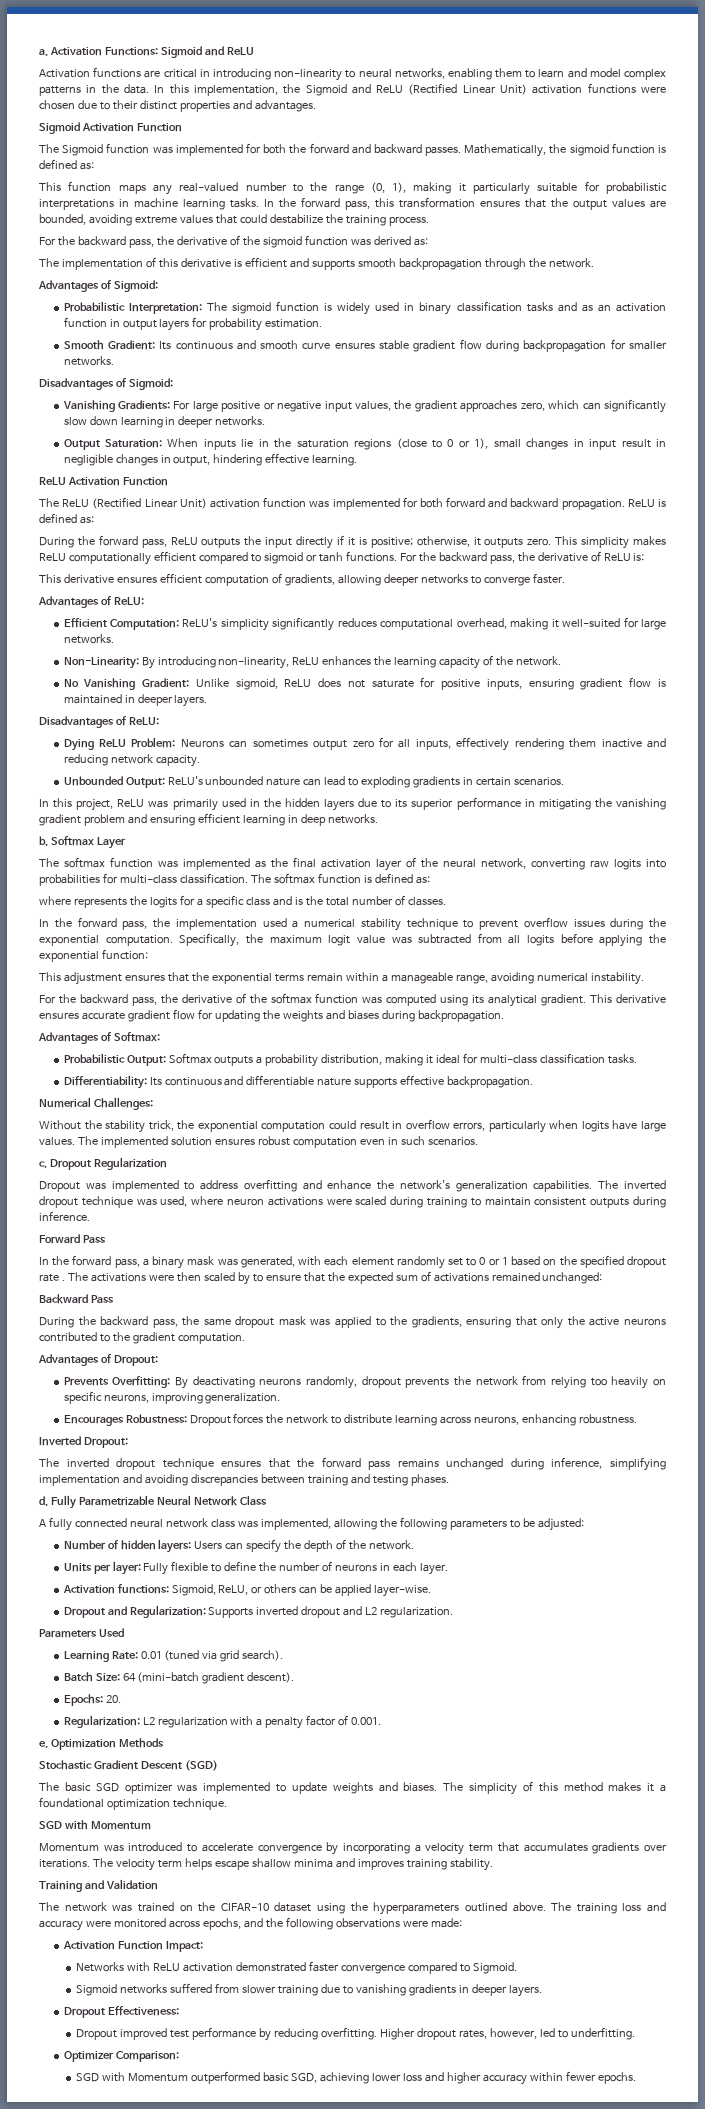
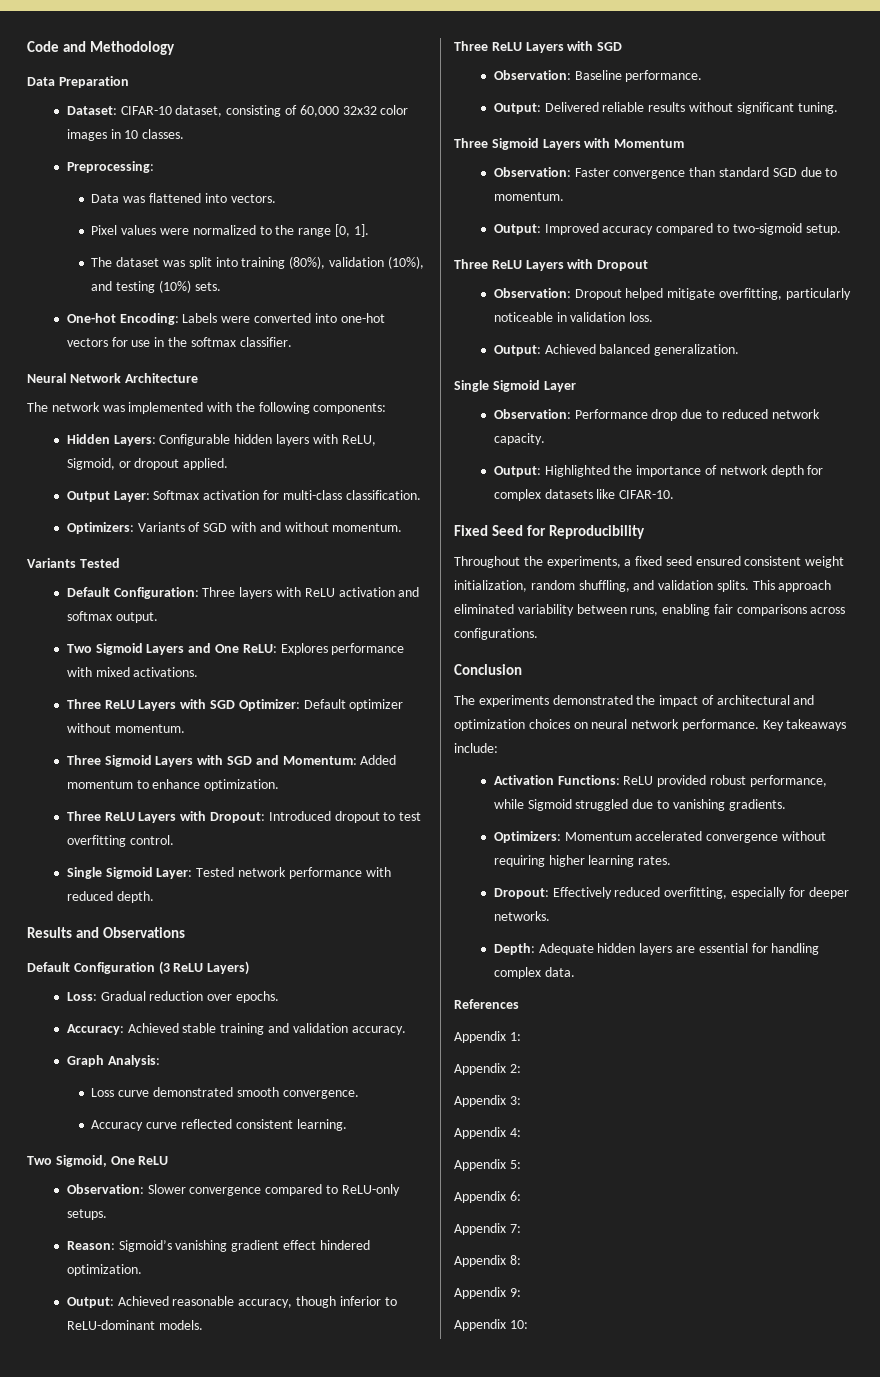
[39,46,254,58] [39,67,666,81] [39,83,666,96] [39,100,316,112] [39,122,182,134] [39,143,666,157] [39,159,94,170] [39,181,667,195] [39,197,666,210] [39,214,429,226] [39,235,428,248] [39,257,594,270] [38,280,158,292] [63,301,666,315] [63,317,323,331] [63,339,668,352] [63,356,114,366] [39,378,173,390] [62,399,666,413] [63,416,266,428] [63,438,666,450] [63,453,358,466] [39,477,168,486] [39,497,666,510] [39,513,94,524] [39,535,667,549] [39,551,645,565] [39,573,565,586] [38,596,144,608] [63,617,666,631] [63,634,114,644] [63,655,562,669] [63,677,666,690] [63,694,208,707] [39,716,159,728] [63,737,666,751] [63,754,200,767] [63,776,565,788] [39,797,667,811] [39,813,378,826] [39,836,126,849] [39,857,666,871] [39,873,430,886] [39,895,446,908] [39,917,666,931] [39,933,666,947] [39,949,148,962] [39,972,644,985] [39,993,666,1007] [39,1009,504,1022] [38,1032,160,1044] [63,1053,638,1067] [63,1075,534,1089] [39,1097,153,1110] [39,1119,666,1133] [39,1136,478,1148] [39,1157,167,1170] [39,1179,666,1192] [39,1196,666,1208] [39,1211,90,1221] [39,1234,106,1244] [39,1255,667,1269] [39,1271,603,1285] [39,1294,114,1304] [39,1316,666,1329] [39,1332,245,1344] [38,1354,158,1366] [63,1375,666,1389] [63,1391,281,1404] [63,1413,638,1426] [39,1436,128,1448] [39,1457,666,1471] [39,1474,449,1486] [39,1495,267,1509] [39,1517,584,1531] [63,1539,415,1553] [63,1561,449,1575] [62,1584,432,1597] [63,1605,454,1618] [39,1628,124,1638] [63,1650,284,1662] [63,1672,295,1684] [63,1694,121,1706] [63,1715,382,1729] [39,1738,164,1750] [39,1760,218,1771] [39,1781,666,1795] [39,1797,227,1810] [39,1820,151,1830] [39,1842,667,1855] [39,1858,493,1871] [39,1879,158,1892] [39,1902,666,1915] [39,1917,462,1931] [62,1941,203,1952] [76,1961,517,1974] [76,1983,542,1997] [63,2006,179,2018] [76,2027,635,2041] [63,2051,179,2062] [76,2071,636,2085] a. Activation Functions: Sigmoid and ReLU // Activation functions are critical in introducing non-linearity to neural networks, enabling them to learn and model complex patterns in the data. In this implementation, the Sigmoid and ReLU (Rectified Linear Unit) activation functions were chosen due to their distinct properties and advantages. // Sigmoid Activation Function // The Sigmoid function was implemented for both the forward and backward passes. Mathematically, the sigmoid function is defined as: // This function maps any real-valued number to the range (0, 1), making it particularly suitable for probabilistic interpretations in machine learning tasks. In the forward pass, this transformation ensures that the output values are bounded, avoiding extreme values that could destabilize the training process. // For the backward pass, the derivative of the sigmoid function was derived as: // The implementation of this derivative is efficient and supports smooth backpropagation through the network. // Advantages of Sigmoid: // Probabilistic Interpretation: The sigmoid function is widely used in binary classification tasks and as an activation function in output layers for probability estimation. // Smooth Gradient: Its continuous and smooth curve ensures stable gradient flow during backpropagation for smaller networks. // Disadvantages of Sigmoid: // Vanishing Gradients: For large positive or negative input values, the gradient approaches zero, which can significantly slow down learning in deeper networks. // Output Saturation: When inputs lie in the saturation regions (close to 0 or 1), small changes in input result in negligible changes in output, hindering effective learning. // ReLU Activation Function // The ReLU (Rectified Linear Unit) activation function was implemented for both forward and backward propagation. ReLU is defined as: // During the forward pass, ReLU outputs the input directly if it is positive; otherwise, it outputs zero. This simplicity makes ReLU computationally efficient compared to sigmoid or tanh functions. For the backward pass, the derivative of ReLU is: // This derivative ensures efficient computation of gradients, allowing deeper networks to converge faster. // Advantages of ReLU: // Efficient Computation: ReLU's simplicity significantly reduces computational overhead, making it well-suited for large networks. // Non-Linearity: By introducing non-linearity, ReLU enhances the learning capacity of the network. // No Vanishing Gradient: Unlike sigmoid, ReLU does not saturate for positive inputs, ensuring gradient flow is maintained in deeper layers. // Disadvantages of ReLU: // Dying ReLU Problem: Neurons can sometimes output zero for all inputs, effectively rendering them inactive and reducing network capacity. // Unbounded Output: ReLU's unbounded nature can lead to exploding gradients in certain scenarios. // In this project, ReLU was primarily used in the hidden layers due to its superior performance in mitigating the vanishing gradient problem and ensuring efficient learning in deep networks. // b. Softmax Layer // The softmax function was implemented as the final activation layer of the neural network, converting raw logits into probabilities for multi-class classification. The softmax function is defined as: // where represents the logits for a specific class and is the total number of classes. // In the forward pass, the implementation used a numerical stability technique to prevent overflow issues during the exponential computation. Specifically, the maximum logit value was subtracted from all logits before applying the exponential function: // This adjustment ensures that the exponential terms remain within a manageable range, avoiding numerical instability. // For the backward pass, the derivative of the softmax function was computed using its analytical gradient. This derivative ensures accurate gradient flow for updating the weights and biases during backpropagation. // Advantages of Softmax: // Probabilistic Output: Softmax outputs a probability distribution, making it ideal for multi-class classification tasks. // Differentiability: Its continuous and differentiable nature supports effective backpropagation. // Numerical Challenges: // Without the stability trick, the exponential computation could result in overflow errors, particularly when logits have large values. The implemented solution ensures robust computation even in such scenarios. // c. Dropout Regularization // Dropout was implemented to address overfitting and enhance the network's generalization capabilities. The inverted dropout technique was used, where neuron activations were scaled during training to maintain consistent outputs during inference. // Forward Pass // In the forward pass, a binary mask was generated, with each element randomly set to 0 or 1 based on the specified dropout rate . The activations were then scaled by to ensure that the expected sum of activations remained unchanged: // Backward Pass // During the backward pass, the same dropout mask was applied to the gradients, ensuring that only the active neurons contributed to the gradient computation. // Advantages of Dropout: // Prevents Overfitting: By deactivating neurons randomly, dropout prevents the network from relying too heavily on specific neurons, improving generalization. // Encourages Robustness: Dropout forces the network to distribute learning across neurons, enhancing robustness. // Inverted Dropout: // The inverted dropout technique ensures that the forward pass remains unchanged during inference, simplifying implementation and avoiding discrepancies between training and testing phases. // d. Fully Parametrizable Neural Network Class // A fully connected neural network class was implemented, allowing the following parameters to be adjusted: // Number of hidden layers: Users can specify the depth of the network. // Units per layer: Fully flexible to define the number of neurons in each layer. // Activation functions: Sigmoid, ReLU, or others can be applied layer-wise. // Dropout and Regularization: Supports inverted dropout and L2 regularization. // Parameters Used // Learning Rate: 0.01 (tuned via grid search). // Batch Size: 64 (mini-batch gradient descent). // Epochs: 20. // Regularization: L2 regularization with a penalty factor of 0.001. // e. Optimization Methods // Stochastic Gradient Descent (SGD) // The basic SGD optimizer was implemented to update weights and biases. The simplicity of this method makes it a foundational optimization technique. // SGD with Momentum // Momentum was introduced to accelerate convergence by incorporating a velocity term that accumulates gradients over iterations. The velocity term helps escape shallow minima and improves training stability. // Training and Validation // The network was trained on the CIFAR-10 dataset using the hyperparameters outlined above. The training loss and accuracy were monitored across epochs, and the following observations were made: // Activation Function Impact: // Networks with ReLU activation demonstrated faster convergence compared to Sigmoid. // Sigmoid networks suffered from slower training due to vanishing gradients in deeper layers. // Dropout Effectiveness: // Dropout improved test performance by reducing overfitting. Higher dropout rates, however, led to underfitting. // Optimizer Comparison: // SGD with Momentum outperformed basic SGD, achieving lower loss and higher accuracy within fewer epochs. -> [27,41,175,55] [27,76,129,88] [66,105,409,117] [66,129,185,141] [66,161,154,173] [91,193,276,203] [91,224,369,237] [91,256,424,269] [91,280,221,293] [66,313,385,325] [66,337,292,347] [27,373,198,383] [27,402,387,414] [66,434,376,446] [66,458,229,470] [66,490,421,502] [66,522,403,534] [27,558,120,568] [66,587,420,599] [66,611,158,623] [66,643,405,655] [66,667,199,677] [66,699,404,711] [66,723,185,733] [66,755,397,767] [66,779,280,791] [66,811,422,823] [66,835,174,847] [66,867,391,879] [66,891,154,903] [27,927,185,938] [27,961,250,975] [66,991,280,1003] [66,1023,406,1035] [66,1055,160,1067] [91,1087,359,1099] [91,1119,347,1131] [27,1155,169,1167] [66,1184,400,1196] [66,1209,107,1220] [66,1240,370,1252] [66,1264,142,1276] [66,1296,397,1308] [66,1320,203,1330] [454,41,623,53] [493,70,703,82] [493,102,838,114] [454,138,685,150] [493,167,838,179] [493,192,564,201] [493,223,841,235] [454,259,649,271] [493,288,851,300] [493,312,654,322] [493,344,740,356] [454,380,576,392] [493,409,820,421] [493,433,545,445] [493,465,824,477] [493,489,675,501] [454,525,645,539] [454,556,845,568] [454,580,832,592] [454,604,846,616] [454,628,538,640] [454,664,522,675] [454,695,815,707] [454,719,847,731] [454,743,498,753] [493,775,827,787] [493,799,786,811] [493,831,827,843] [493,855,672,867] [493,887,849,899] [493,911,550,921] [493,943,820,955] [493,967,575,979] [454,999,519,1009] [454,1031,521,1043] [454,1063,521,1075] [454,1095,521,1107] [454,1127,521,1139] [454,1159,521,1171] [454,1191,521,1203] [454,1223,521,1235] [454,1255,521,1267] [454,1287,521,1299] [454,1319,528,1331] Code and Methodology // Data Preparation // Dataset: CIFAR-10 dataset, consisting of 60,000 32x32 color images in 10 classes. // Preprocessing: // Data was flattened into vectors. // Pixel values were normalized to the range [0, 1]. // The dataset was split into training (80%), validation (10%), and testing (10%) sets. // One-hot Encoding: Labels were converted into one-hot vectors for use in the softmax classifier. // Neural Network Architecture // The network was implemented with the following components: // Hidden Layers: Configurable hidden layers with ReLU, Sigmoid, or dropout applied. // Output Layer: Softmax activation for multi-class classification. // Optimizers: Variants of SGD with and without momentum. // Variants Tested // Default Configuration: Three layers with ReLU activation and softmax output. // Two Sigmoid Layers and One ReLU: Explores performance with mixed activations. // Three ReLU Layers with SGD Optimizer: Default optimizer without momentum. // Three Sigmoid Layers with SGD and Momentum: Added momentum to enhance optimization. // Three ReLU Layers with Dropout: Introduced dropout to test overfitting control. // Single Sigmoid Layer: Tested network performance with reduced depth. // Results and Observations // Default Configuration (3 ReLU Layers) // Loss: Gradual reduction over epochs. // Accuracy: Achieved stable training and validation accuracy. // Graph Analysis: // Loss curve demonstrated smooth convergence. // Accuracy curve reflected consistent learning. // Two Sigmoid, One ReLU // Observation: Slower convergence compared to ReLU-only setups. // Reason: Sigmoid’s vanishing gradient effect hindered optimization. // Output: Achieved reasonable accuracy, though inferior to ReLU-dominant models. // Three ReLU Layers with SGD // Observation: Baseline performance. // Output: Delivered reliable results without significant tuning. // Three Sigmoid Layers with Momentum // Observation: Faster convergence than standard SGD due to momentum. // Output: Improved accuracy compared to two-sigmoid setup. // Three ReLU Layers with Dropout // Observation: Dropout helped mitigate overfitting, particularly noticeable in validation loss. // Output: Achieved balanced generalization. // Single Sigmoid Layer // Observation: Performance drop due to reduced network capacity. // Output: Highlighted the importance of network depth for complex datasets like CIFAR-10. // Fixed Seed for Reproducibility // Throughout the experiments, a fixed seed ensured consistent weight initialization, random shuffling, and validation splits. This approach eliminated variability between runs, enabling fair comparisons across configurations. // Conclusion // The experiments demonstrated the impact of architectural and optimization choices on neural network performance. Key takeaways include: // Activation Functions: ReLU provided robust performance, while Sigmoid struggled due to vanishing gradients. // Optimizers: Momentum accelerated convergence without requiring higher learning rates. // Dropout: Effectively reduced overfitting, especially for deeper networks. // Depth: Adequate hidden layers are essential for handling complex data. // References // Appendix 1: // Appendix 2: // Appendix 3: // Appendix 4: // Appendix 5: // Appendix 6: // Appendix 7: // Appendix 8: // Appendix 9: // Appendix 10:

